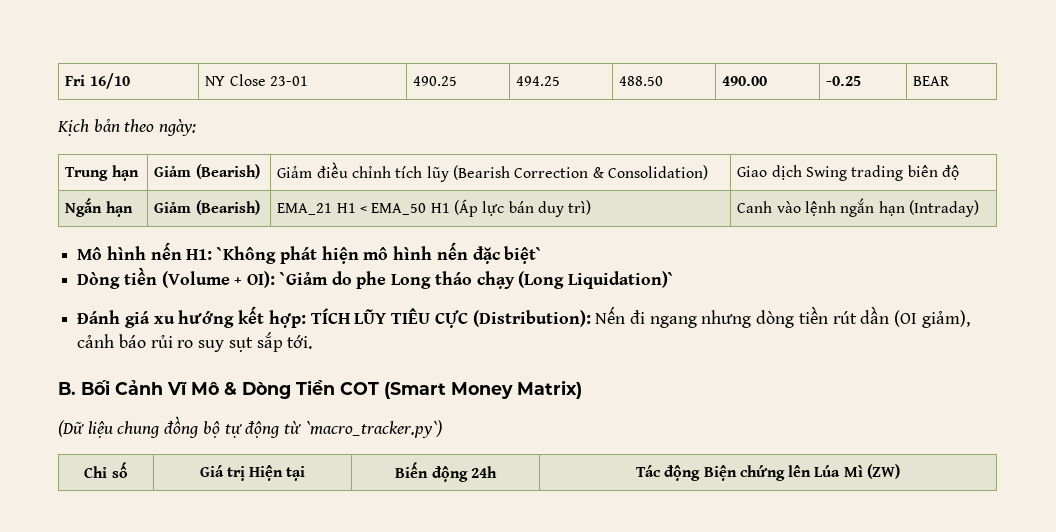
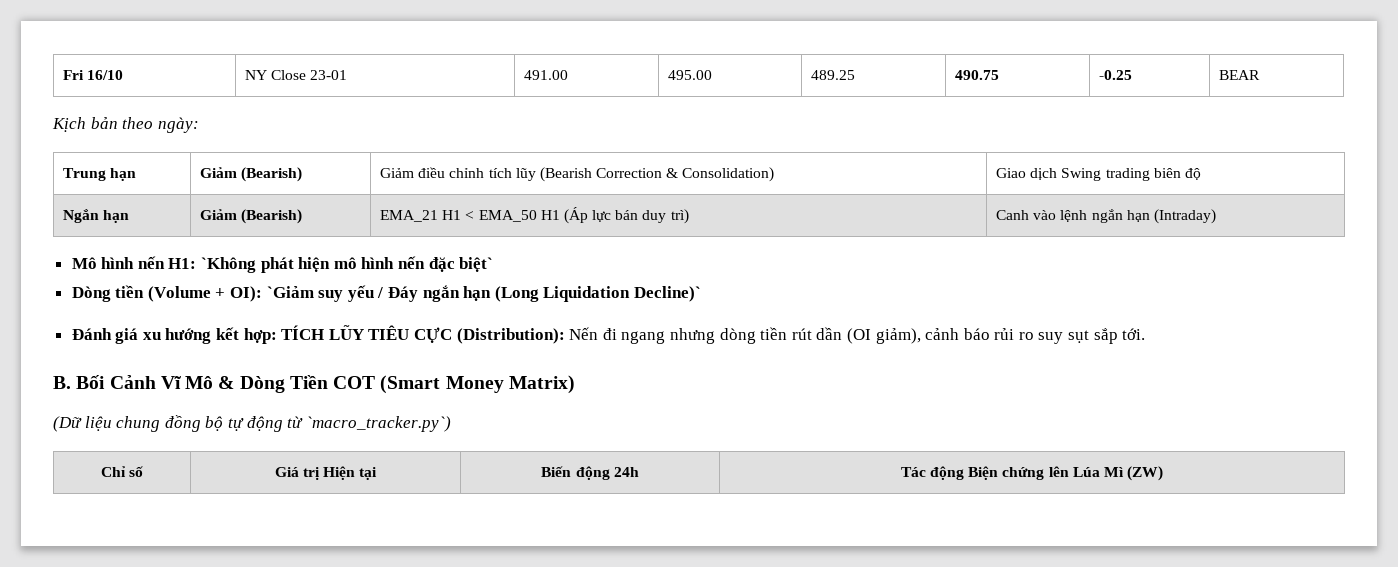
[413,76,458,86] [516,76,561,86] [619,76,664,86] [722,76,768,86] 490.25 | 494.25 | 488.50 | 490.00 -> [523,70,568,80] [667,70,712,80] [810,70,855,80] [954,70,999,80] 491.00 | 495.00 | 489.25 | 490.75
[331,271,674,289] do phe Long tháo chạy (Long Liquidation)` -> [318,285,701,302] suy yếu / Đáy ngắn hạn (Long Liquidation Decline)`

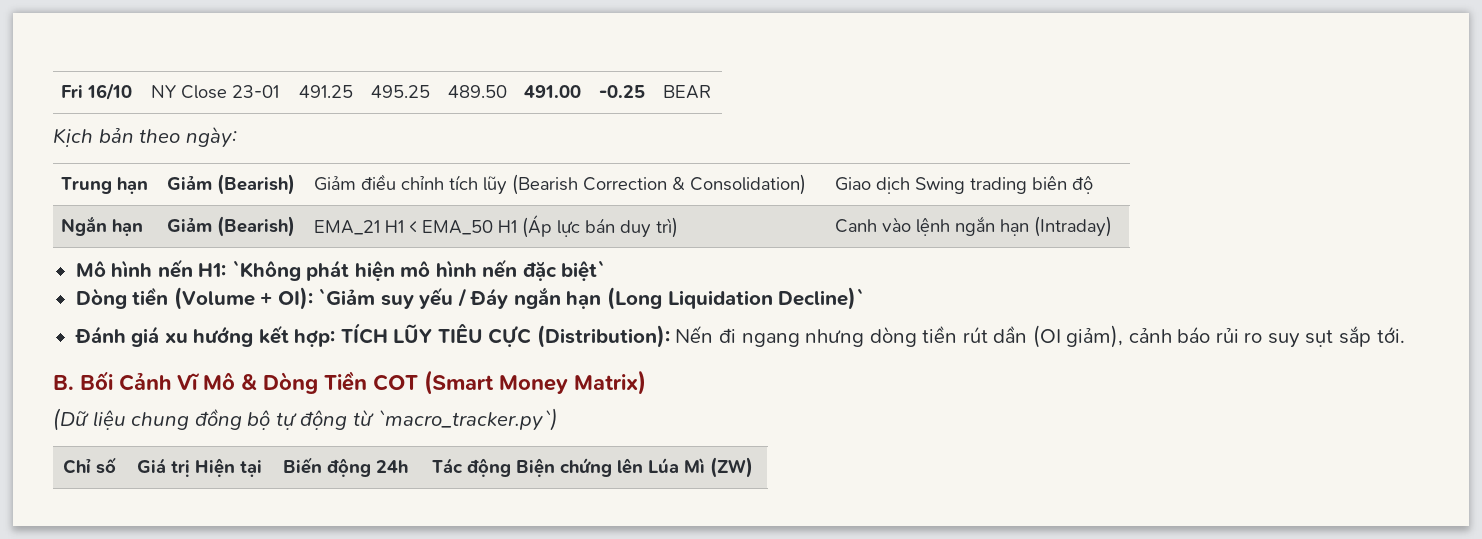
[523,70,568,80] [667,70,712,80] [810,70,855,80] [954,70,999,80] 491.00 | 495.00 | 489.25 | 490.75 -> [299,85,354,98] [371,85,431,98] [448,85,508,98] [524,85,582,98] 491.25 | 495.25 | 489.50 | 491.00

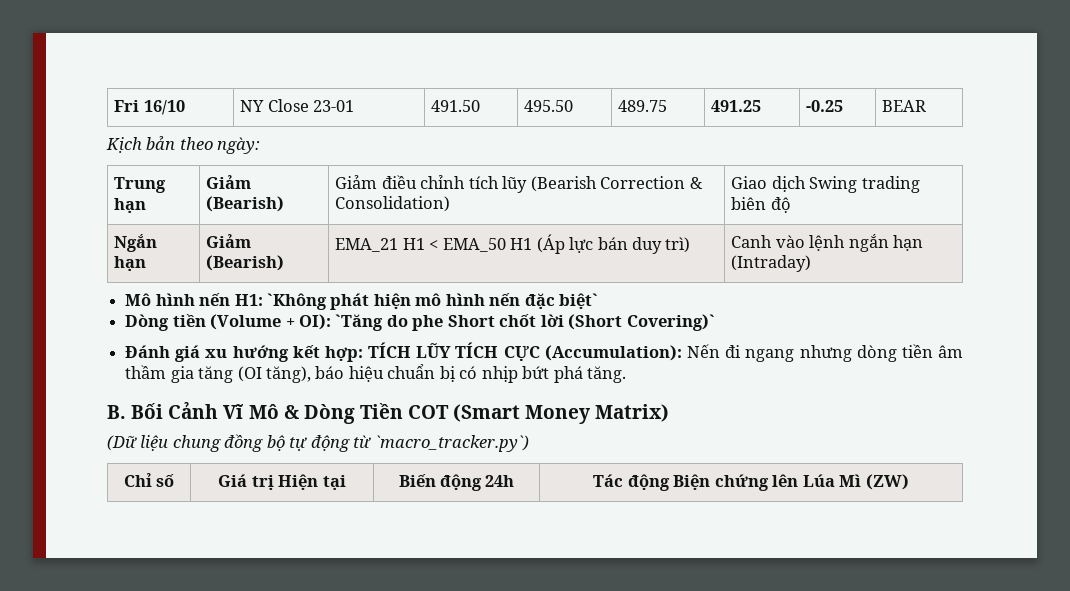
[299,85,354,98] [371,85,431,98] [448,85,508,98] [524,85,582,98] 491.25 | 495.25 | 489.50 | 491.00 -> [431,100,481,112] [524,100,574,112] [618,100,668,112] [711,100,762,112] 491.50 | 495.50 | 489.75 | 491.25
[318,287,865,310] `Giảm suy yếu / Đáy ngắn hạn (Long Liquidation Decline)` -> [335,314,715,331] `Tăng do phe Short chốt lời (Short Covering)`
[437,323,670,348] TIÊU CỰC (Distribution): -> [455,342,682,361] TÍCH CỰC (Accumulation):
[962,325,1405,348] rút dần (OI giảm), cảnh báo rủi ro suy sụt sắp tới. -> [937,345,963,358] [125,364,627,383] âm thầm gia tăng (OI tăng), báo hiệu chuẩn bị có nhịp bứt phá tăng.

